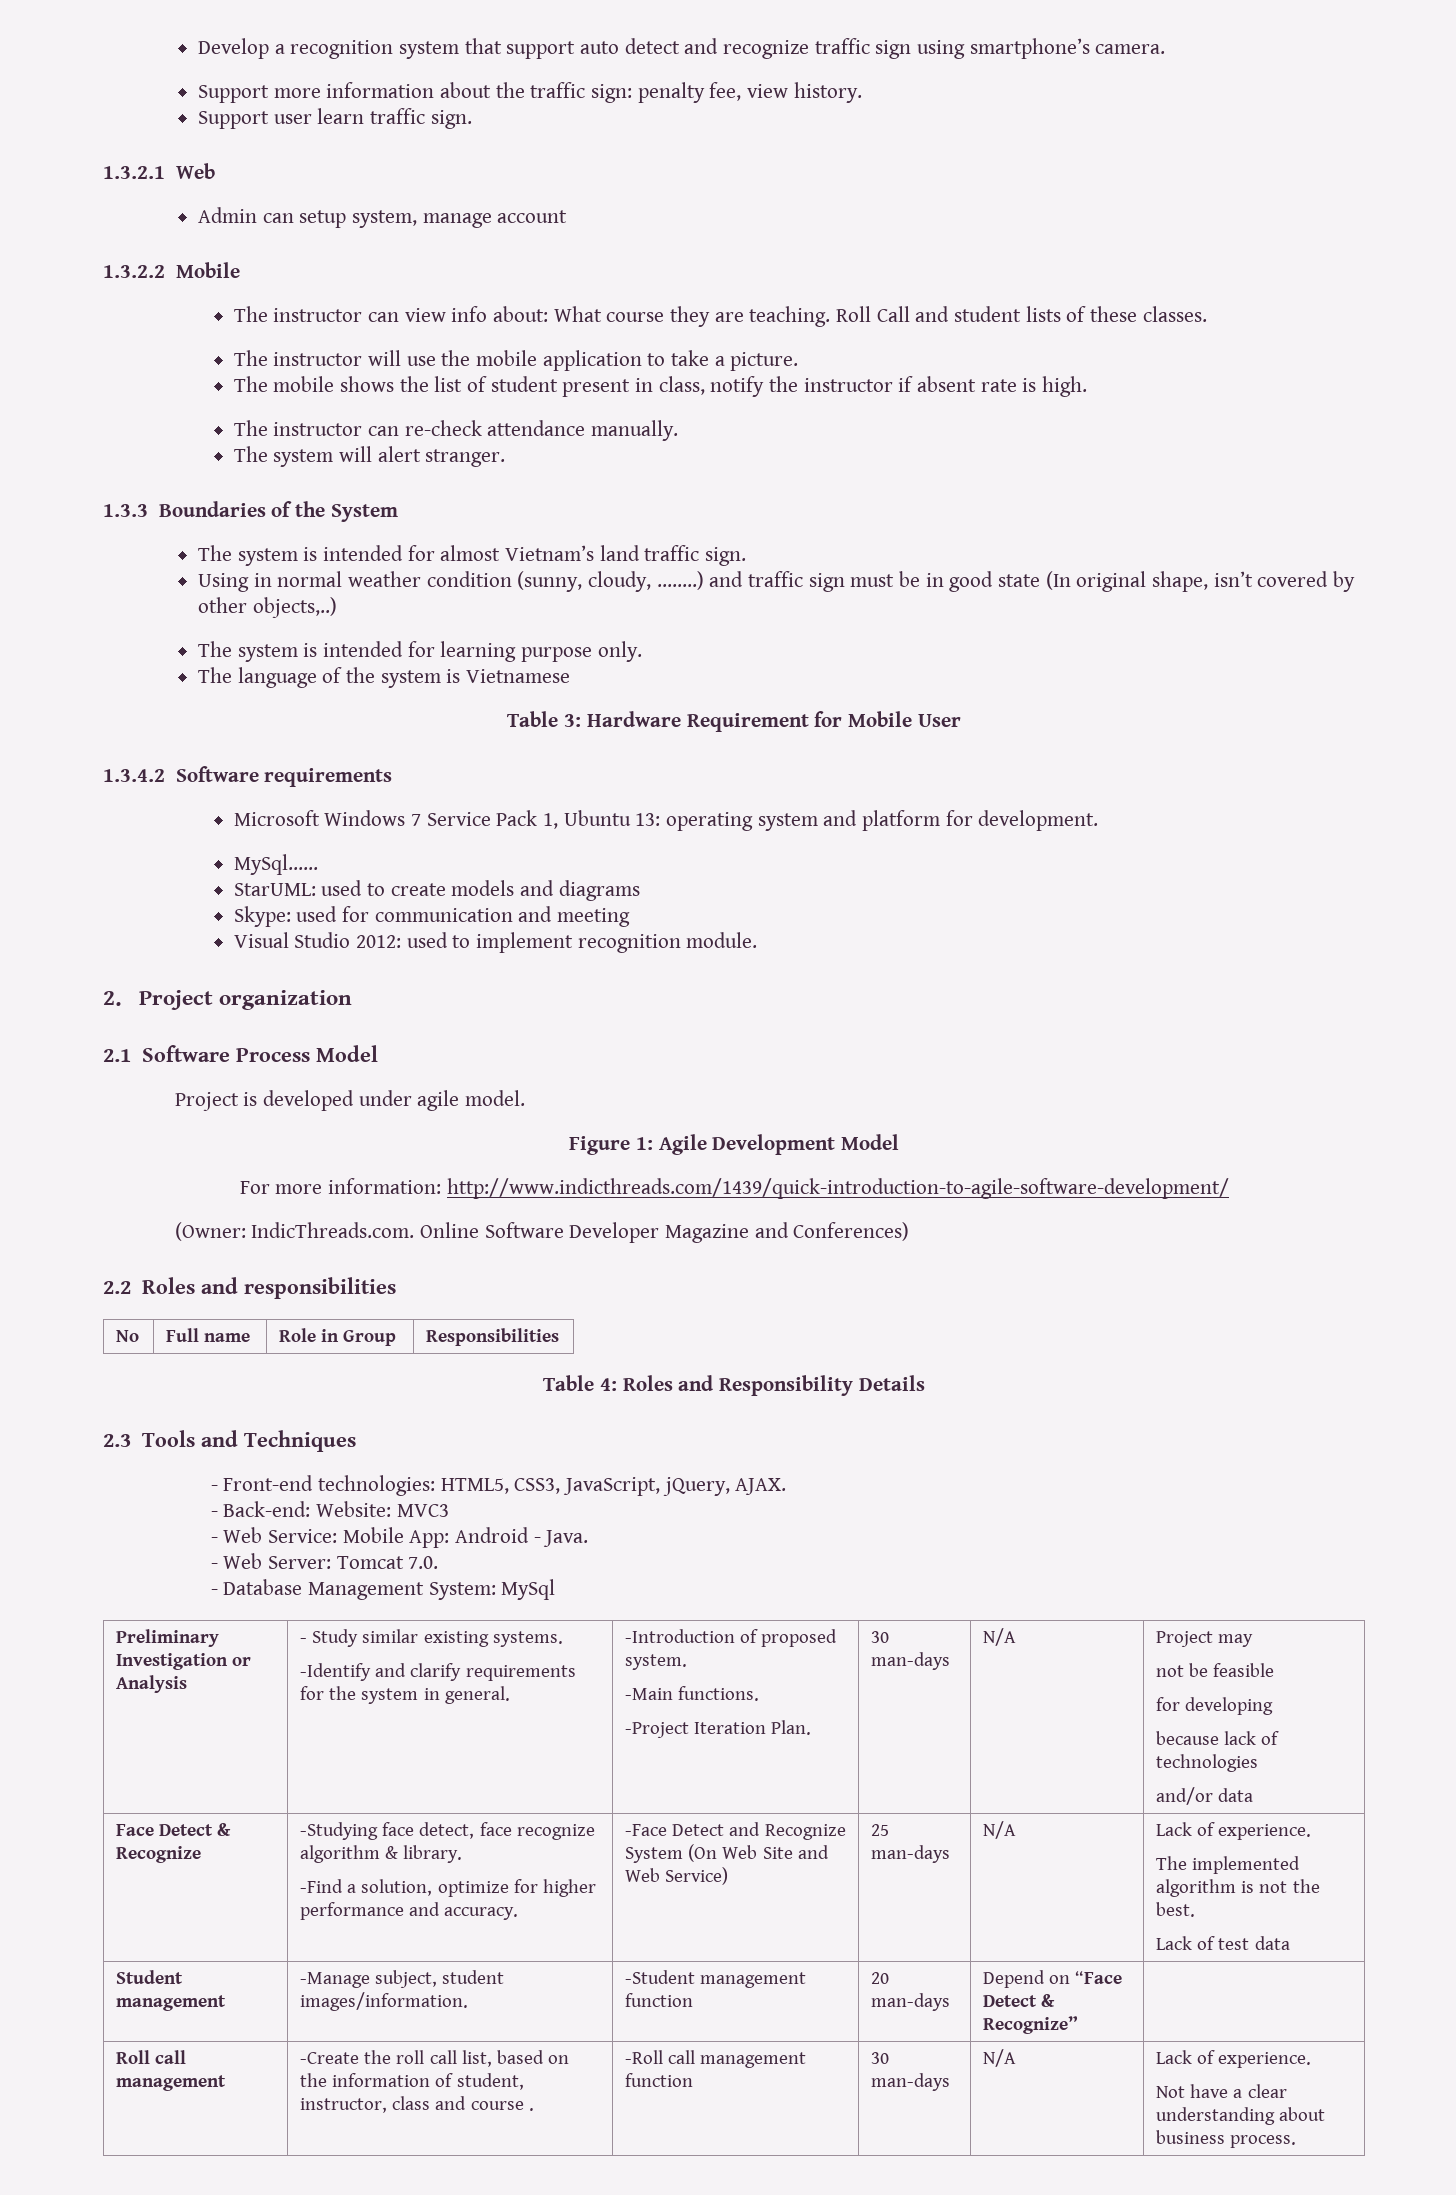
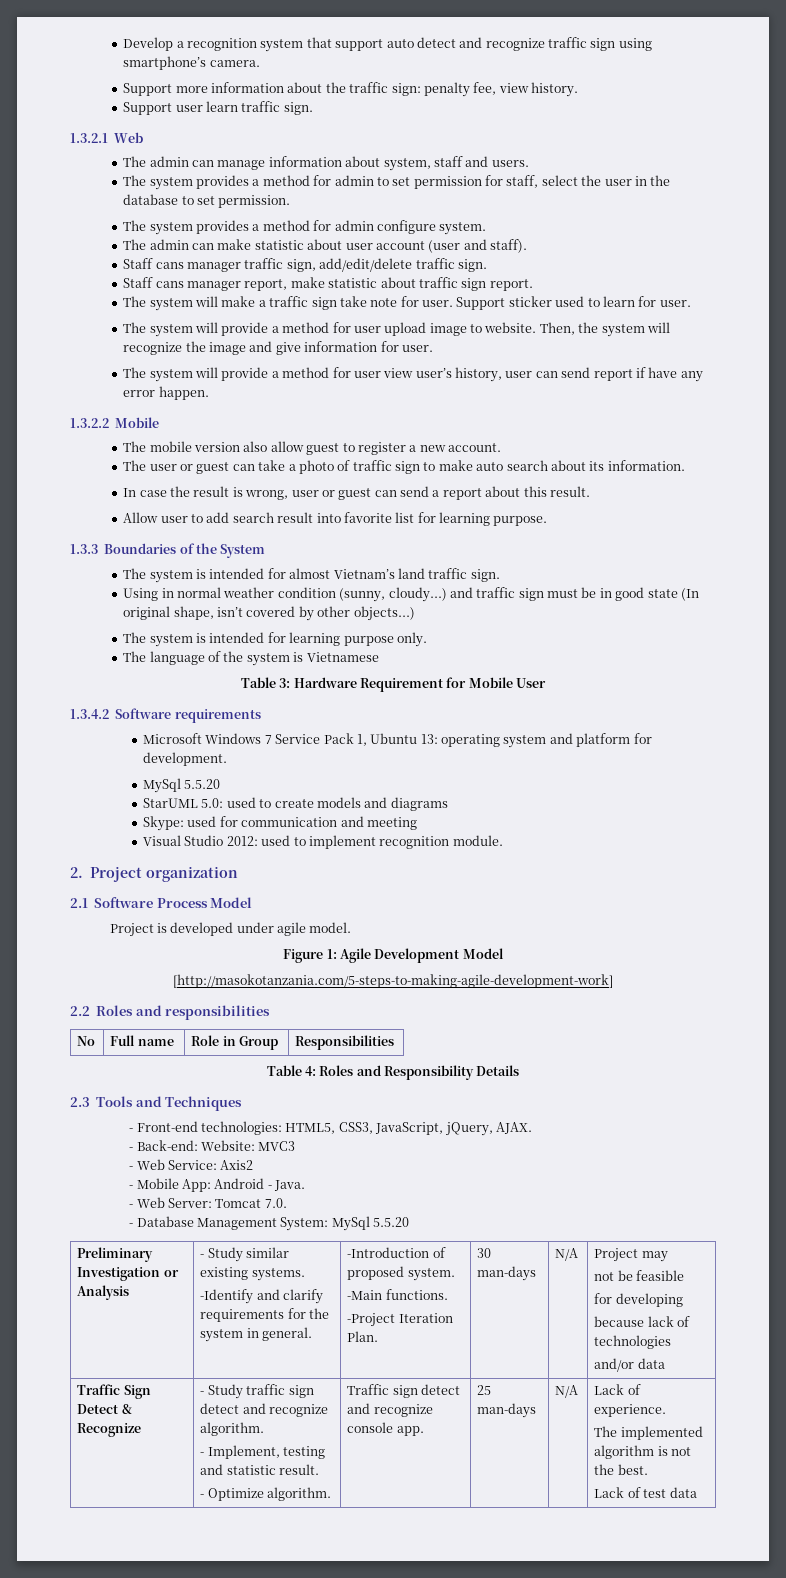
[197,207,568,228] [103,262,240,278] [233,306,1207,327] [233,350,799,371] [233,376,1088,397] [233,420,679,441] [233,446,506,467] Admin can setup system, manage account // 1.3.2.2 Mobile // The instructor can view info about: What course they are teaching. Roll Call and student lists of these classes. // The instructor will use the mobile application to take a picture. // The mobile shows the list of student present in class, notify the instructor if absent rate is high. // The instructor can re-check attendance manually. // The system will alert stranger. -> [123,156,529,171] [123,175,671,190] [123,194,291,208] [123,220,487,235] [123,239,528,253] [123,258,487,272] [123,277,533,291] [123,296,691,311] [123,322,670,337] [123,341,433,355] [123,367,703,382] [123,386,209,400] [70,417,160,428] [123,441,502,455] [123,460,685,474] [123,486,590,500] [123,512,548,526] The admin can manage information about system, staff and users. // The system provides a method for admin to set permission for staff, select the user in the database to set permission. // The system provides a method for admin configure system. // The admin can make statistic about user account (user and staff). // Staff cans manager traffic sign, add/edit/delete traffic sign. // Staff cans manager report, make statistic about traffic sign report. // The system will make a traffic sign take note for user. Support sticker used to learn for user. // The system will provide a method for user upload image to website. Then, the system will recognize the image and give information for user. // The system will provide a method for user view user’s history, user can send report if have any error happen. // 1.3.2.2 Mobile // The mobile version also allow guest to register a new account. // The user or guest can take a photo of traffic sign to make auto search about its information. // In case the result is wrong, user or guest can send a report about this result. // Allow user to add search result into favorite list for learning purpose.
[587,571,704,592] cloudy, ……..) -> [388,587,447,602] cloudy...)
[252,597,337,618] objects,..) -> [353,606,415,621] objects...)
[233,854,318,875] [233,883,316,896] MySql…… // StarUML: -> [143,778,221,793] [143,798,224,808] MySql 5.5.20 // StarUML 5.0:
[239,1178,1229,1199] [174,1222,910,1243] For more information: http://www.indicthreads.com/1439/quick-introduction-to-agile-software-development/ // (Owner: IndicThreads.com. Online Software Developer Magazine and Conferences) -> [173,974,613,988] [http://masokotanzania.com/5-steps-to-making-agile-development-work]
(337, 1536) none -> [220,1160,254,1170] [129,1185,134,1189] Axis2 // -
(556, 1589) none -> [373,1217,410,1227] 5.5.20
[116,1824,155,1836] Face -> [77,1384,151,1399] Traffic Sign
[300,1822,595,1840] [300,1845,463,1863] [300,1879,596,1897] [300,1902,519,1920] [625,1822,846,1840] [625,1844,829,1863] [625,1867,729,1885] -Studying face detect, face recognize algorithm & library. // -Find a solution, optimize for higher performance and accuracy. | -Face Detect and Recognize System (On Web Site and Web Service) -> [200,1384,314,1399] [200,1403,329,1417] [200,1422,265,1436] [200,1445,326,1459] [200,1464,320,1475] [200,1487,332,1501] [347,1384,461,1398] [347,1403,433,1417] [347,1422,424,1436] - Study traffic sign detect and recognize algorithm. // - Implement, testing and statistic result. // - Optimize algorithm. | Traffic sign detect and recognize console app.
[116,1970,184,1984] [116,1995,227,2011] [300,1970,505,1988] [300,1992,469,2011] [625,1970,807,1988] [625,1993,694,2007] [871,1972,890,1984] [871,1993,951,2011] [983,1970,1123,1988] [983,1994,1056,2007] [983,2016,1079,2034] [116,2050,187,2064] [116,2075,227,2091] [300,2050,569,2067] [300,2073,524,2090] [300,2096,534,2113] [625,2050,807,2068] [625,2073,694,2087] [871,2052,890,2064] [871,2073,951,2091] [983,2049,1017,2067] [1156,2050,1312,2068] [1156,2084,1287,2098] [1156,2107,1326,2125] [1156,2130,1297,2148] // Student management | -Manage subject, student images/information. | -Student management function | 20 man-days | Depend on “Face Detect & Recognize” | // Roll call management | -Create the roll call list, based on the information of student, instructor, class and course . | -Roll call management function | 30 man-days | N/A | Lack of experience. // Not have a clear understanding about business process. -> (697, 1492) none

